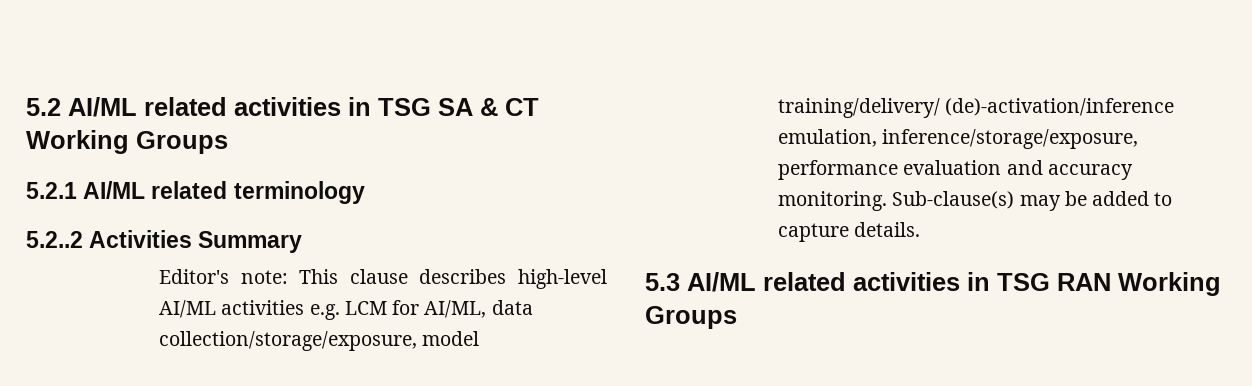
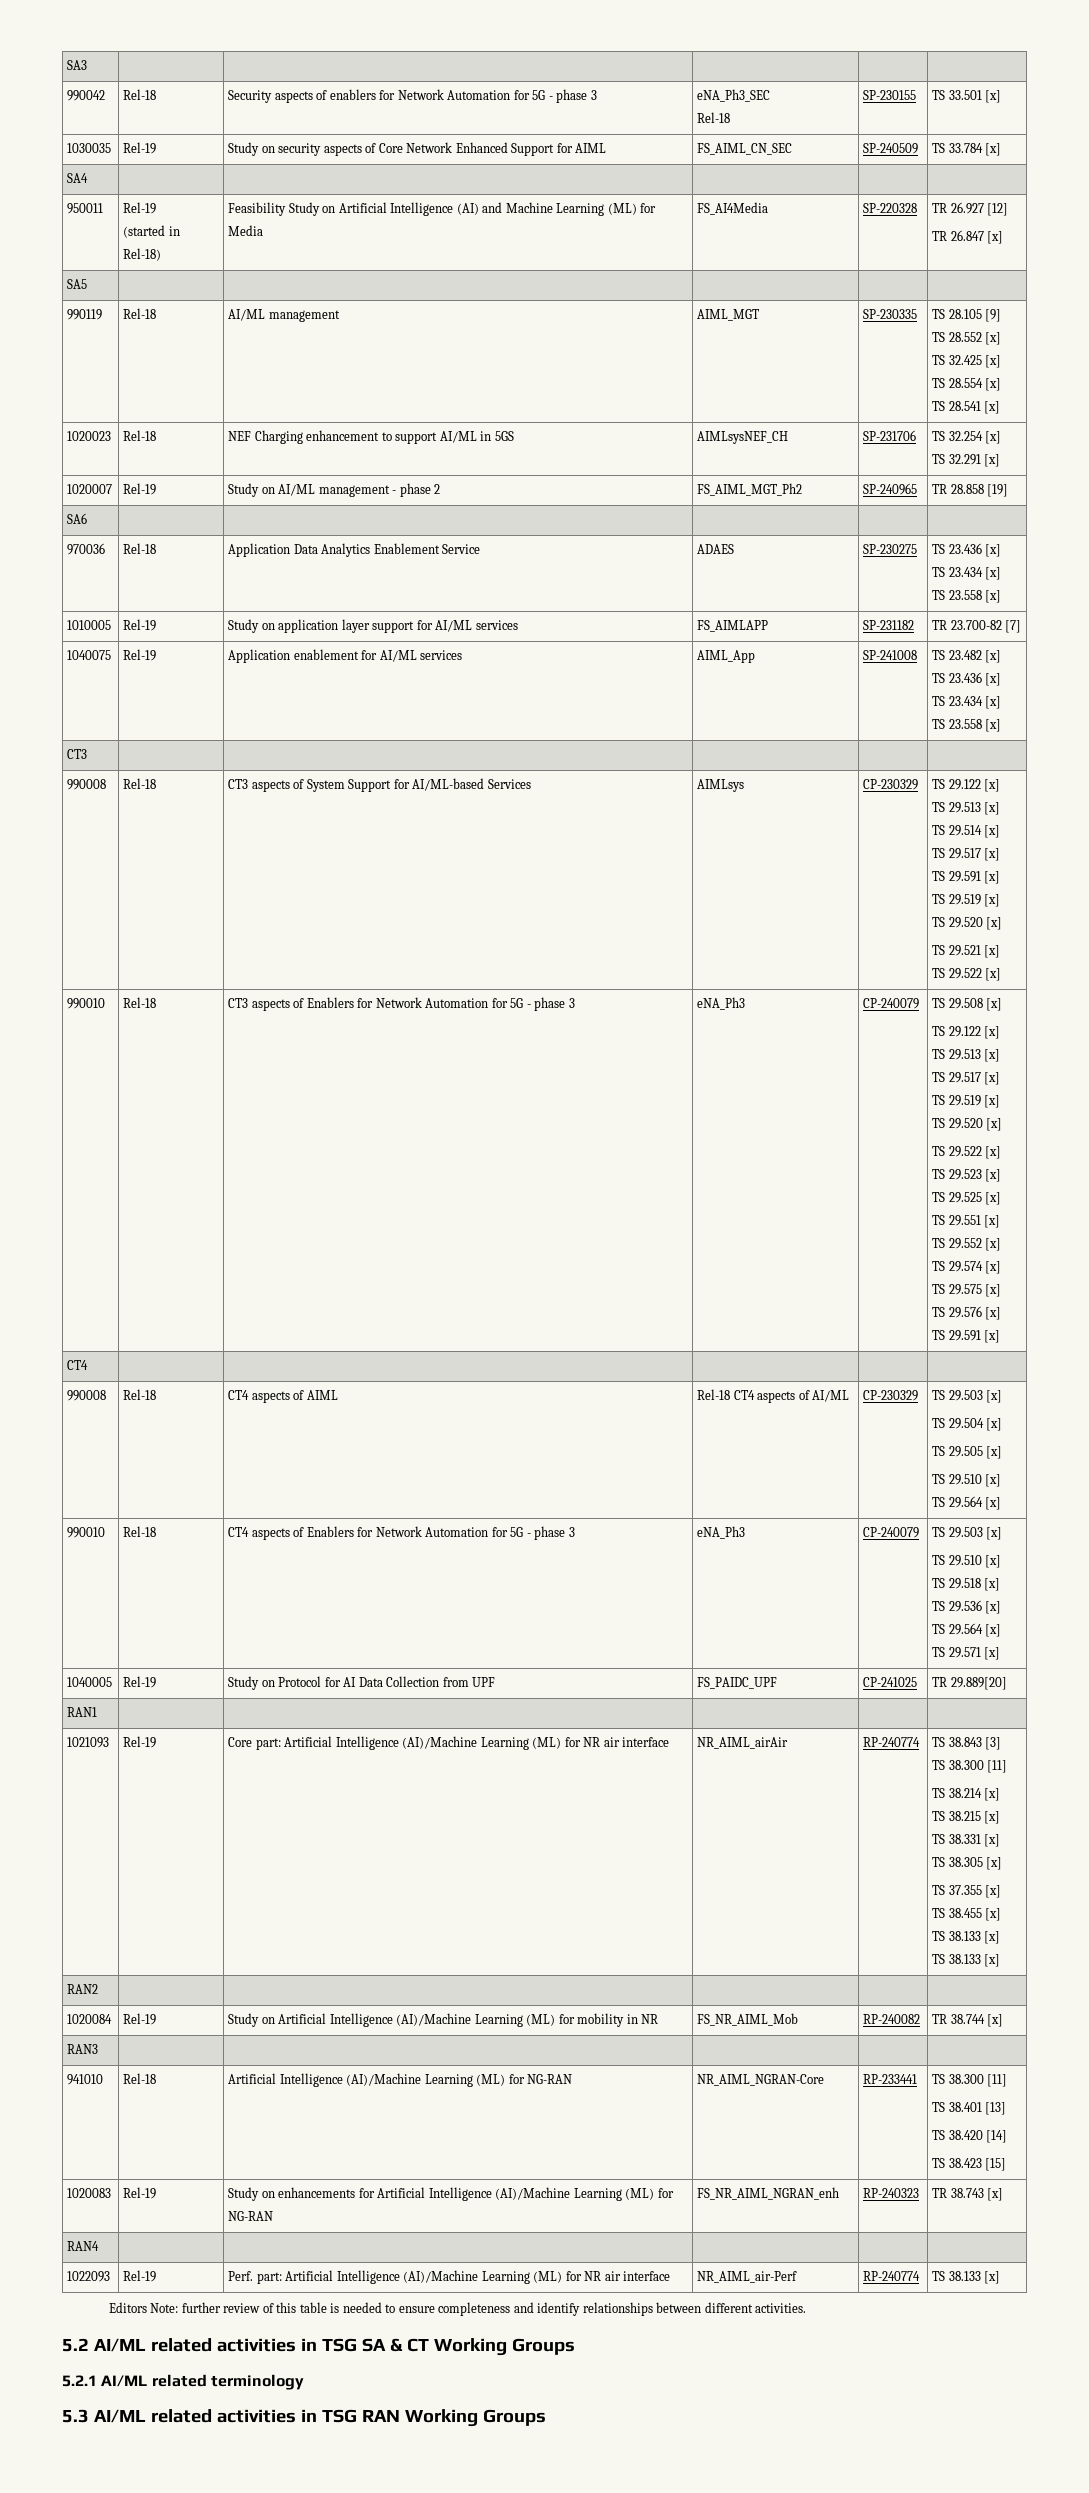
(26, 107) none -> [67,60,88,70] [67,90,106,101] [123,89,157,100] [228,89,597,103] [697,89,771,102] [697,112,731,123] [863,90,917,100] [932,90,1002,103] [67,143,112,153] [123,142,157,154] [228,142,607,156] [697,143,793,155] [863,143,919,154] [932,143,1002,156] [67,173,89,183] [67,203,104,214] [123,202,157,214] [123,225,180,238] [123,248,162,261] [228,202,657,216] [228,225,264,236] [697,202,769,215] [863,203,918,213] [932,202,1009,216] [932,230,1004,244] [67,279,88,289] [67,309,103,320] [123,308,157,319] [228,309,340,322] [697,309,760,321] [863,309,918,319] [932,309,1002,322] [932,332,1002,345] [932,355,1002,368] [932,378,1002,391] [932,401,1001,414] [67,431,112,441] [123,430,157,441] [228,430,514,444] [697,431,789,444] [863,430,917,441] [932,431,1002,444] [932,454,1001,467] [67,484,113,494] [123,483,157,495] [228,483,441,497] [697,483,803,496] [863,483,918,495] [932,484,1009,497] [67,513,88,524] [67,543,106,555] [123,543,157,554] [228,543,481,557] [697,544,735,554] [863,544,918,554] [932,543,1002,557] [932,567,1002,580] [932,590,1002,603] [67,620,112,630] [123,619,157,631] [228,619,518,633] [697,620,769,632] [863,620,915,630] [932,620,1022,633] [67,650,112,660] [123,649,157,661] [228,649,463,663] [697,650,756,663] [863,650,918,660] [932,650,1002,663] [932,672,1002,686] [932,696,1002,709] [932,719,1002,732] [67,749,88,759] [67,779,107,790] [123,778,157,789] [228,778,531,792] [697,779,745,792] [863,779,919,790] [932,779,1001,792] [932,802,1001,815] [932,825,1001,838] [932,848,1001,861] [932,871,1001,884] [932,894,1001,907] [932,917,1003,930] [932,945,1001,958] [932,968,1002,981] [67,998,106,1009] [123,997,157,1008] [228,997,575,1011] [697,997,746,1010] [863,998,920,1009] [932,998,1003,1011] [932,1026,1001,1039] [932,1049,1001,1062] [932,1072,1001,1085] [932,1095,1001,1108] [932,1118,1003,1131] [932,1146,1002,1159] [932,1169,1002,1182] [932,1192,1002,1205] [932,1215,1001,1228] [932,1238,1002,1251] [932,1261,1002,1274] [932,1284,1002,1297] [932,1306,1002,1320] [932,1330,1001,1343] [67,1360,89,1370] [67,1390,107,1401] [123,1389,157,1400] [228,1390,338,1403] [697,1389,850,1403] [863,1390,919,1401] [932,1390,1003,1403] [932,1418,1003,1431] [932,1446,1003,1459] [932,1474,1002,1487] [932,1496,1002,1510] [67,1527,106,1538] [123,1526,157,1537] [228,1526,575,1540] [697,1526,746,1539] [863,1527,920,1538] [932,1527,1003,1540] [932,1555,1002,1568] [932,1578,1001,1591] [932,1600,1002,1614] [932,1623,1002,1637] [932,1647,1001,1660] [67,1677,113,1687] [123,1676,157,1688] [228,1676,496,1690] [697,1677,778,1689] [863,1677,918,1687] [932,1677,1007,1690] [67,1707,98,1717] [67,1737,110,1748] [123,1736,157,1748] [228,1736,670,1750] [697,1737,789,1749] [863,1737,921,1747] [932,1737,1002,1750] [932,1760,1008,1773] [932,1788,1001,1801] [932,1811,1001,1824] [932,1834,1001,1847] [932,1857,1003,1870] [932,1885,1002,1898] [932,1908,1002,1921] [932,1931,1001,1944] [932,1954,1001,1967] [67,1984,99,1994] [67,2014,113,2024] [123,2013,157,2025] [228,2013,659,2027] [697,2013,799,2026] [863,2014,921,2024] [932,2014,1004,2027] [67,2044,99,2054] [67,2074,104,2085] [123,2073,157,2084] [228,2073,573,2087] [697,2074,825,2086] [863,2074,918,2084] [932,2074,1008,2087] [932,2102,1007,2115] [932,2130,1008,2143] [932,2158,1007,2171] [67,2188,112,2198] [123,2187,157,2199] [228,2187,674,2201] [228,2211,274,2221] [697,2187,840,2200] [863,2188,920,2198] [932,2188,1004,2201] [67,2241,100,2251] [67,2271,111,2282] [123,2270,157,2282] [228,2270,671,2284] [697,2271,798,2283] [863,2271,921,2281] [932,2271,1001,2284] [108,2302,807,2316] SA3 | | | | | // 990042 | Rel-18 | Security aspects of enablers for Network Automation for 5G - phase 3 | eNA_Ph3_SEC // Rel-18 | SP-230155 | TS 33.501 [x] // 1030035 | Rel-19 | Study on security aspects of Core Network Enhanced Support for AIML | FS_AIML_CN_SEC | SP-240509 | TS 33.784 [x] // SA4 | | | | | // 950011 | Rel-19 // (started in Rel-18) | Feasibility Study on Artificial Intelligence (AI) and Machine Learning (ML) for Media | FS_AI4Media | SP-220328 | TR 26.927 [12] // TR 26.847 [x] // SA5 | | | | | // 990119 | Rel-18 | AI/ML management | AIML_MGT | SP-230335 | TS 28.105 [9] // TS 28.552 [x] // TS 32.425 [x] // TS 28.554 [x] // TS 28.541 [x] // 1020023 | Rel-18 | NEF Charging enhancement to support AI/ML in 5GS | AIMLsysNEF_CH | SP-231706 | TS 32.254 [x] // TS 32.291 [x] // 1020007 | Rel-19 | Study on AI/ML management - phase 2 | FS_AIML_MGT_Ph2 | SP-240965 | TR 28.858 [19] // SA6 | | | | | // 970036 | Rel-18 | Application Data Analytics Enablement Service | ADAES | SP-230275 | TS 23.436 [x] // TS 23.434 [x] // TS 23.558 [x] // 1010005 | Rel-19 | Study on application layer support for AI/ML services | FS_AIMLAPP | SP-231182 | TR 23.700-82 [7] // 1040075 | Rel-19 | Application enablement for AI/ML services | AIML_App | SP-241008 | TS 23.482 [x] // TS 23.436 [x] // TS 23.434 [x] // TS 23.558 [x] // CT3 | | | | | // 990008 | Rel-18 | CT3 aspects of System Support for AI/ML-based Services | AIMLsys | CP-230329 | TS 29.122 [x] // TS 29.513 [x] // TS 29.514 [x] // TS 29.517 [x] // TS 29.591 [x] // TS 29.519 [x] // TS 29.520 [x] // TS 29.521 [x] // TS 29.522 [x] // 990010 | Rel-18 | CT3 aspects of Enablers for Network Automation for 5G - phase 3 | eNA_Ph3 | CP-240079 | TS 29.508 [x] // TS 29.122 [x] // TS 29.513 [x] // TS 29.517 [x] // TS 29.519 [x] // TS 29.520 [x] // TS 29.522 [x] // TS 29.523 [x] // TS 29.525 [x] // TS 29.551 [x] // TS 29.552 [x] // TS 29.574 [x] // TS 29.575 [x] // TS 29.576 [x] // TS 29.591 [x] // CT4 | | | | | // 990008 | Rel-18 | CT4 aspects of AIML | Rel-18 CT4 aspects of AI/ML | CP-230329 | TS 29.503 [x] // TS 29.504 [x] // TS 29.505 [x] // TS 29.510 [x] // TS 29.564 [x] // 990010 | Rel-18 | CT4 aspects of Enablers for Network Automation for 5G - phase 3 | eNA_Ph3 | CP-240079 | TS 29.503 [x] // TS 29.510 [x] // TS 29.518 [x] // TS 29.536 [x] // TS 29.564 [x] // TS 29.571 [x] // 1040005 | Rel-19 | Study on Protocol for AI Data Collection from UPF | FS_PAIDC_UPF | CP-241025 | TR 29.889[20] // RAN1 | | | | | // 1021093 | Rel-19 | Core part: Artificial Intelligence (AI)/Machine Learning (ML) for NR air interface | NR_AIML_airAir | RP-240774 | TS 38.843 [3] // TS 38.300 [11] // TS 38.214 [x] // TS 38.215 [x] // TS 38.331 [x] // TS 38.305 [x] // TS 37.355 [x] // TS 38.455 [x] // TS 38.133 [x] // TS 38.133 [x] // RAN2 | | | | | // 1020084 | Rel-19 | Study on Artificial Intelligence (AI)/Machine Learning (ML) for mobility in NR | FS_NR_AIML_Mob | RP-240082 | TR 38.744 [x] // RAN3 | | | | | // 941010 | Rel-18 | Artificial Intelligence (AI)/Machine Learning (ML) for NG-RAN | NR_AIML_NGRAN-Core | RP-233441 | TS 38.300 [11] // TS 38.401 [13] // TS 38.420 [14] // TS 38.423 [15] // 1020083 | Rel-19 | Study on enhancements for Artificial Intelligence (AI)/Machine Learning (ML) for NG-RAN | FS_NR_AIML_NGRAN_enh | RP-240323 | TR 38.743 [x] // RAN4 | | | | | // 1022093 | Rel-19 | Perf. part: Artificial Intelligence (AI)/Machine Learning (ML) for NR air interface | NR_AIML_air-Perf | RP-240774 | TS 38.133 [x] // Editors Note: further review of this table is needed to ensure completeness and identify relationships between different activities. //
[26,230,303,253] [159,269,607,289] [159,300,533,320] [159,331,480,351] [778,98,1175,118] [778,129,1139,149] [778,160,1133,180] [778,191,1173,211] [778,222,921,242] // 5.2..2 Activities Summary // Editor's note: This clause describes high-level AI/ML activities e.g. LCM for AI/ML, data collection/storage/exposure, model training/delivery/ (de)-activation/inference emulation, inference/storage/exposure, performance evaluation and accuracy monitoring. Sub-clause(s) may be added to capture details. -> (304, 2382) none

